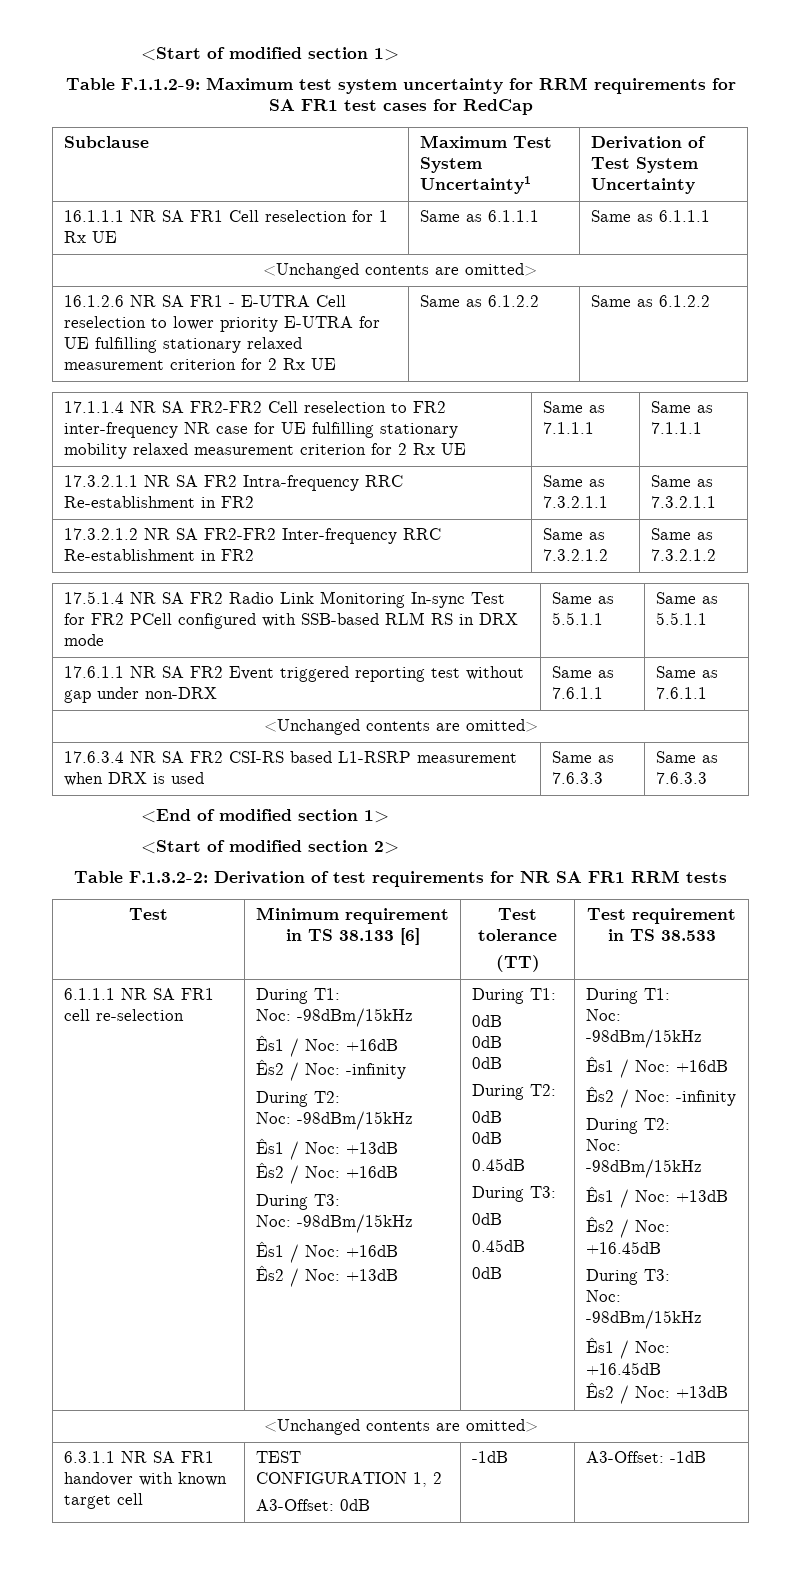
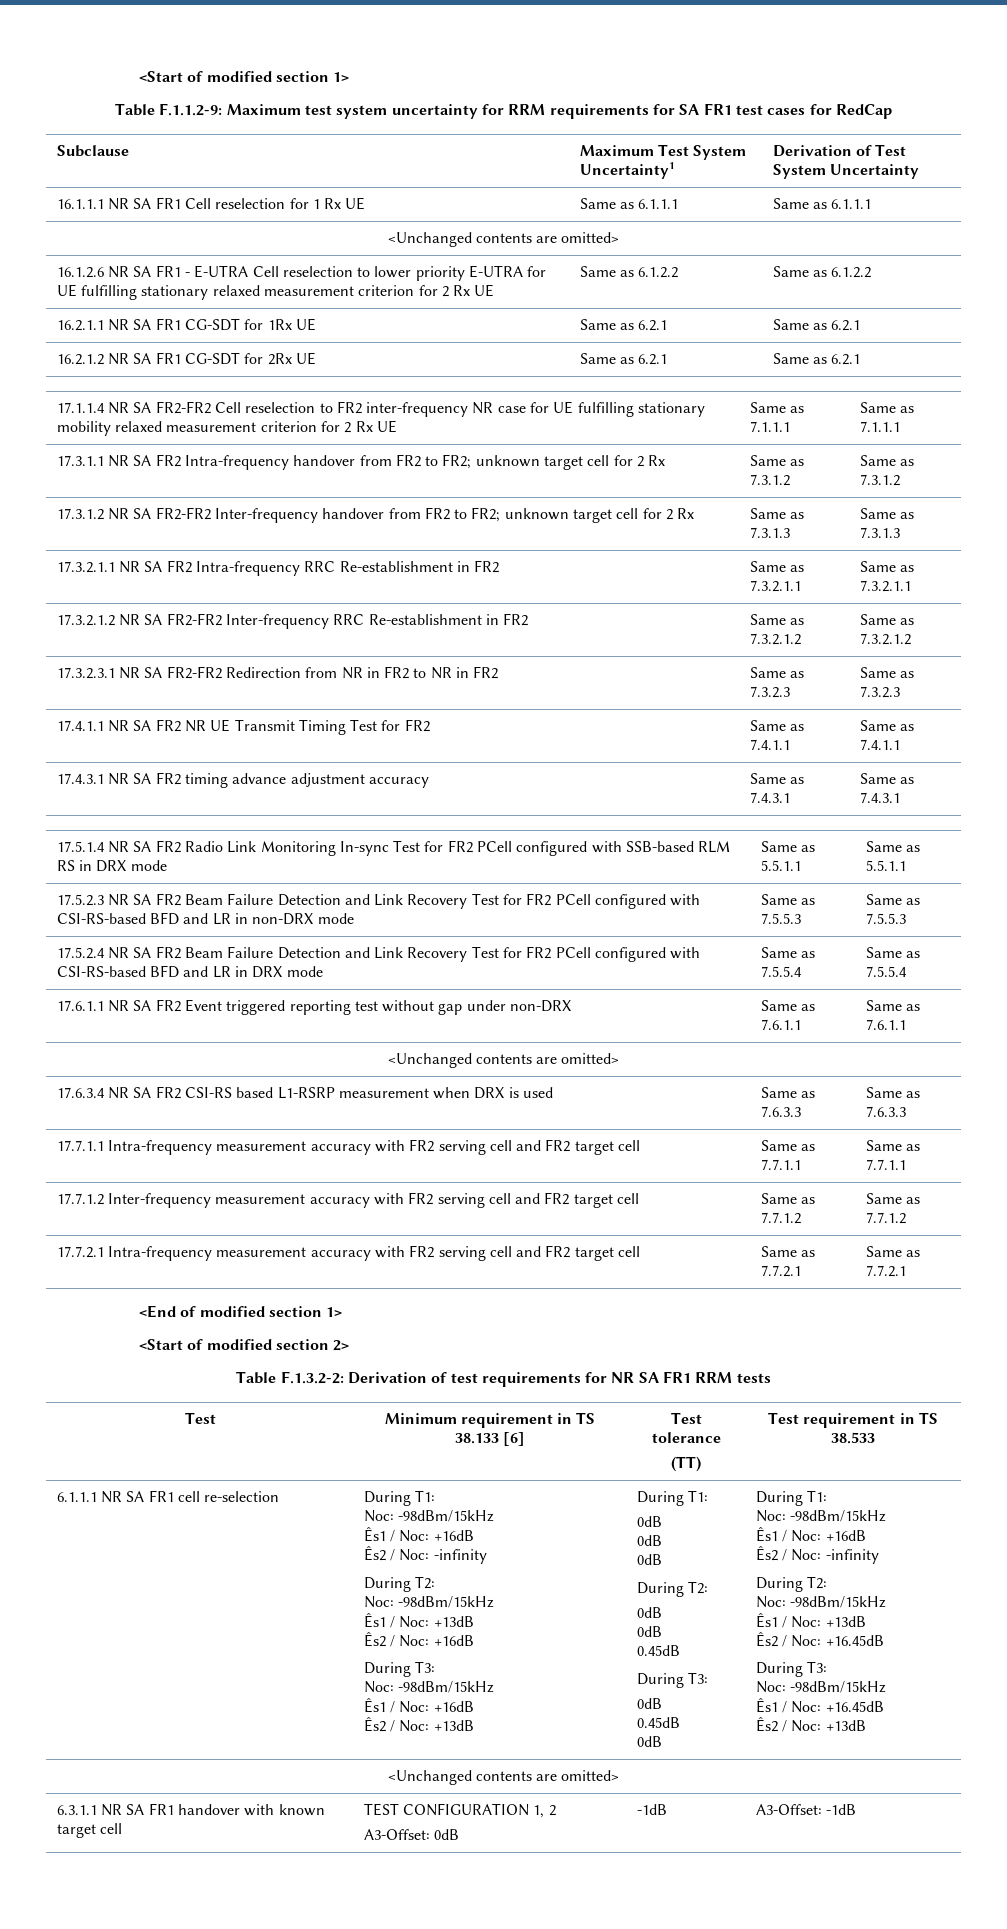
(710, 301) none -> [56,318,316,331] [579,319,668,331] [772,319,861,331] [56,352,316,365] [579,353,668,365] [772,353,861,365] // 16.2.1.1 NR SA FR1 CG-SDT for 1Rx UE | Same as 6.2.1 | Same as 6.2.1 // 16.2.1.2 NR SA FR1 CG-SDT for 2Rx UE | Same as 6.2.1 | Same as 6.2.1
(702, 428) none -> [56,454,666,470] [749,455,804,466] [749,474,790,486] [859,455,914,466] [859,474,900,486] [56,507,695,523] [749,508,804,519] [749,527,790,538] [859,508,914,519] [859,527,900,538] // 17.3.1.1 NR SA FR2 Intra-frequency handover from FR2 to FR2; unknown target cell for 2 Rx | Same as 7.3.1.2 | Same as 7.3.1.2 // 17.3.1.2 NR SA FR2-FR2 Inter-frequency handover from FR2 to FR2; unknown target cell for 2 Rx | Same as 7.3.1.3 | Same as 7.3.1.3
(716, 555) none -> [56,666,499,679] [749,667,804,678] [749,686,790,698] [859,667,914,678] [859,686,900,698] [56,719,430,735] [749,720,804,731] [749,739,790,750] [859,720,914,731] [859,739,900,750] [56,772,429,788] [749,773,804,784] [749,792,790,803] [859,773,914,784] [859,792,900,803] // 17.3.2.3.1 NR SA FR2-FR2 Redirection from NR in FR2 to NR in FR2 | Same as 7.3.2.3 | Same as 7.3.2.3 // 17.4.1.1 NR SA FR2 NR UE Transmit Timing Test for FR2 | Same as 7.4.1.1 | Same as 7.4.1.1 // 17.4.3.1 NR SA FR2 timing advance adjustment accuracy | Same as 7.4.3.1 | Same as 7.4.3.1
(707, 618) none -> [56,893,701,909] [56,912,354,925] [760,894,815,905] [760,913,801,924] [865,894,920,905] [865,913,906,924] [56,946,701,962] [56,965,323,978] [760,947,815,958] [760,966,802,977] [865,947,920,958] [865,966,907,977] // 17.5.2.3 NR SA FR2 Beam Failure Detection and Link Recovery Test for FR2 PCell configured with CSI-RS-based BFD and LR in non-DRX mode | Same as 7.5.5.3 | Same as 7.5.5.3 // 17.5.2.4 NR SA FR2 Beam Failure Detection and Link Recovery Test for FR2 PCell configured with CSI-RS-based BFD and LR in DRX mode | Same as 7.5.5.4 | Same as 7.5.5.4
(707, 778) none -> [56,1139,641,1155] [760,1140,815,1151] [760,1159,801,1170] [865,1140,920,1151] [865,1159,906,1170] [56,1192,640,1208] [760,1193,815,1204] [760,1212,801,1224] [865,1193,920,1204] [865,1212,906,1224] [56,1245,641,1261] [760,1246,815,1257] [760,1265,801,1277] [865,1246,920,1257] [865,1265,906,1277] // 17.7.1.1 Intra-frequency measurement accuracy with FR2 serving cell and FR2 target cell | Same as 7.7.1.1 | Same as 7.7.1.1 // 17.7.1.2 Inter-frequency measurement accuracy with FR2 serving cell and FR2 target cell | Same as 7.7.1.2 | Same as 7.7.1.2 // 17.7.2.1 Intra-frequency measurement accuracy with FR2 serving cell and FR2 target cell | Same as 7.7.2.1 | Same as 7.7.2.1

